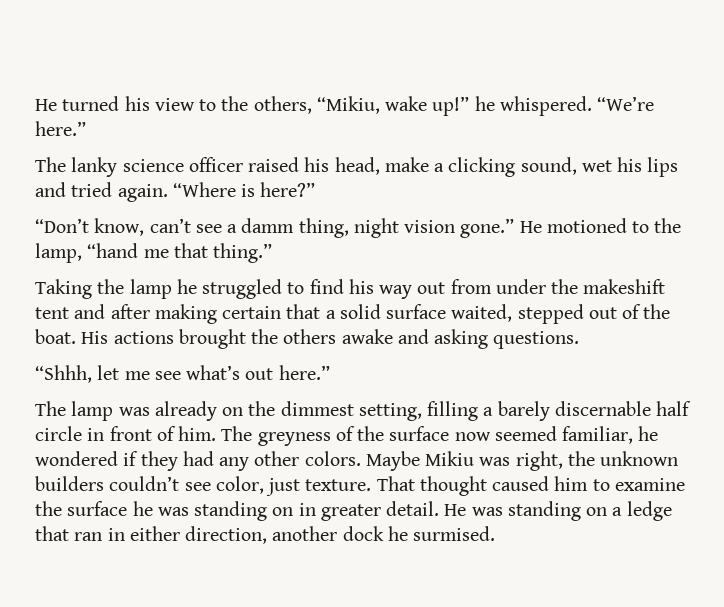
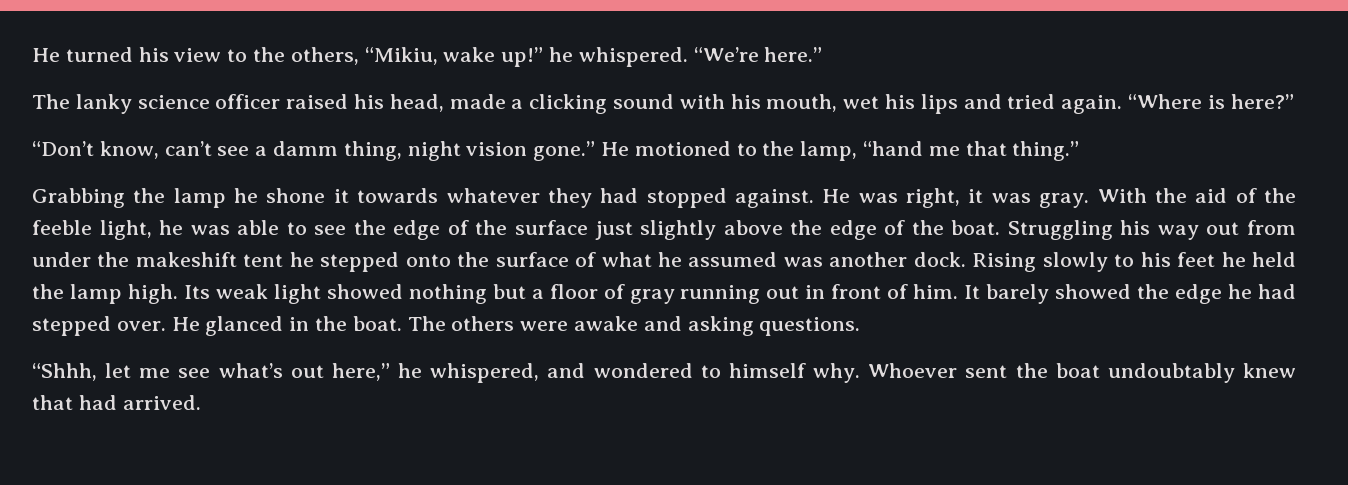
[384,157,429,172] make -> [449,94,506,109] made
[520,157,577,175] sound, -> [613,94,838,112] sound with his mouth,
[35,279,92,299] Taking -> [32,188,125,208] Grabbing
[202,279,344,299] struggled to find -> [266,188,1296,208] [32,220,1113,240] shone it towards whatever they had stopped against. He was right, it was gray. With the aid of the feeble light, he was able to see the edge of the surface just slightly above the edge of the boat. Struggling
[74,304,671,324] [35,329,337,349] and after making certain that a solid surface waited, stepped out of the boat. His actions brought the others -> [289,252,1297,272] [32,284,1297,304] [32,316,569,336] he stepped onto the surface of what he assumed was another dock. Rising slowly to his feet he held the lamp high. Its weak light showed nothing but a floor of gray running out in front of him. It barely showed the edge he had stepped over. He glanced in the boat. The others were
[278,365,330,380] [35,401,692,421] [35,426,659,446] [35,451,679,471] [35,476,685,496] [35,501,672,521] [35,526,496,544] here.” // The lamp was already on the dimmest setting, filling a barely discernable half circle in front of him. The greyness of the surface now seemed familiar, he wondered if they had any other colors. Maybe Mikiu was right, the unknown builders couldn’t see color, just texture. That thought caused him to examine the surface he was standing on in greater detail. He was standing on a ledge that ran in either direction, another dock he surmised. -> [331,363,1296,383] [32,395,201,410] here,” he whispered, and wondered to himself why. Whoever sent the boat undoubtably knew that had arrived.

